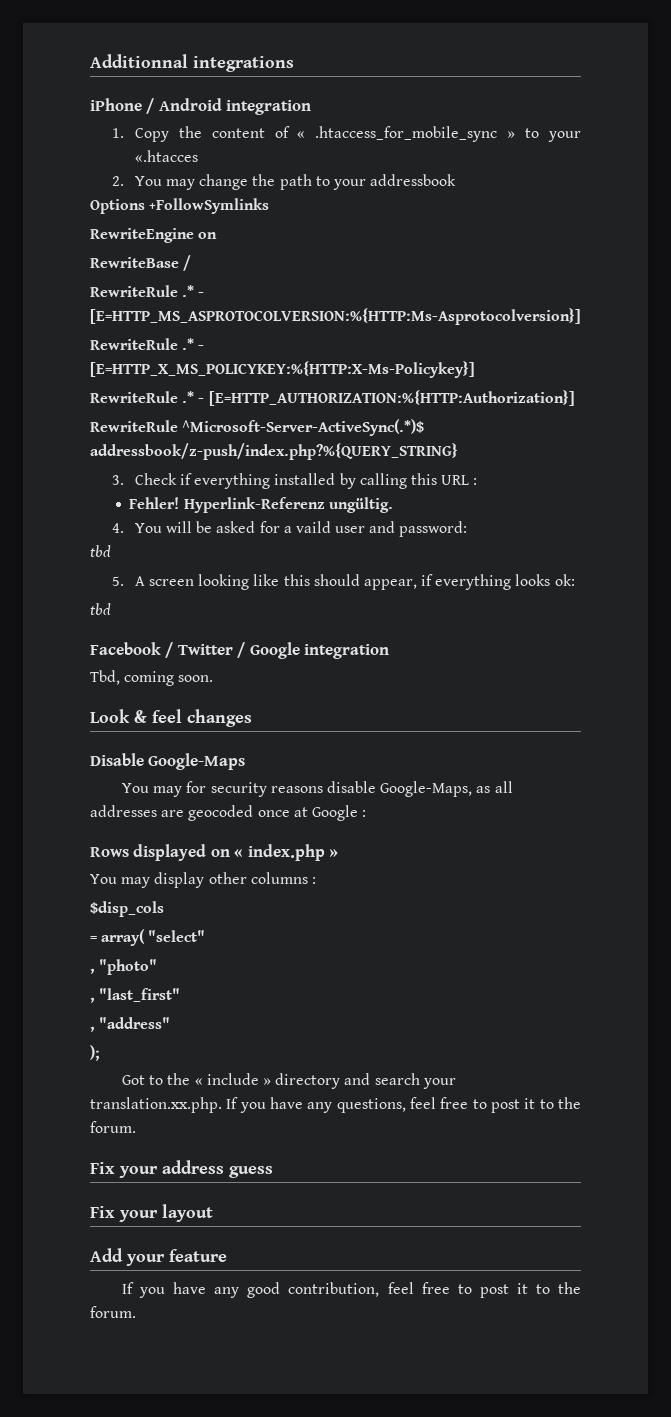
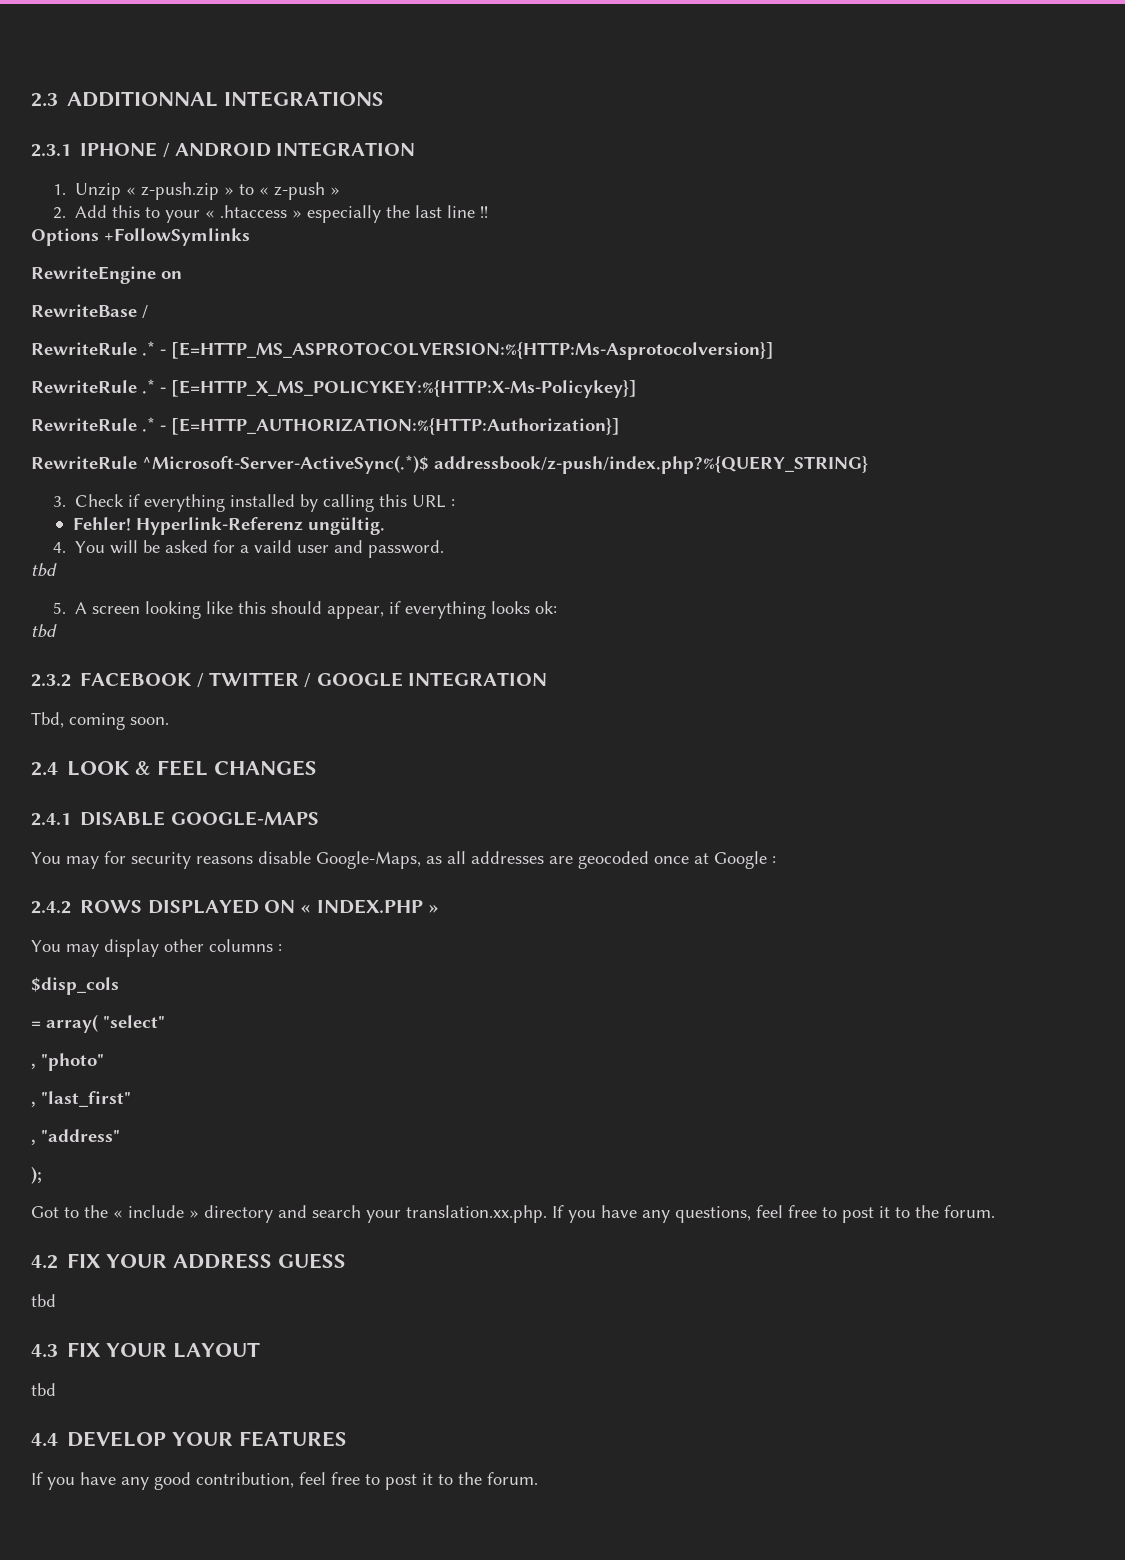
[90,54,294,72] [90,98,312,115] [112,126,581,142] [134,150,198,162] [112,174,457,190] Additionnal integrations // iPhone / Android integration // 1. Copy the content of « .htaccess_for_mobile_sync » to your «.htacces // 2. You may change the path to your addressbook -> [31,91,385,107] [31,142,416,158] [52,182,340,200] [52,205,488,223] 2.3 ADDITIONNAL INTEGRATIONS // 2.3.1 IPHONE / ANDROID INTEGRATION // 1. Unzip « z-push.zip » to « z-push » // 2. Add this to your « .htaccess » especially the last line !!
[399,521,468,537] password: -> [367,540,444,558] password.
[90,642,390,659] [90,670,214,686] [90,709,252,727] [90,753,246,770] Facebook / Twitter / Google integration // Tbd, coming soon. // Look & feel changes // Disable Google-Maps -> [31,672,548,688] [31,712,169,730] [31,760,317,776] [31,811,319,826] 2.3.2 FACEBOOK / TWITTER / GOOGLE INTEGRATION // Tbd, coming soon. // 2.4 LOOK & FEEL CHANGES // 2.4.1 DISABLE GOOGLE-MAPS
[90,844,325,861] Rows displayed on « index.php -> [31,899,423,914] 2.4.2 ROWS DISPLAYED ON « INDEX.PHP
[90,1160,273,1178] [90,1204,213,1222] [90,1248,227,1266] Fix your address guess // Fix your layout // Add your feature -> [31,1253,346,1269] [31,1294,56,1307] [31,1342,260,1358] [31,1383,56,1396] [31,1431,347,1447] 4.2 FIX YOUR ADDRESS GUESS // tbd // 4.3 FIX YOUR LAYOUT // tbd // 4.4 DEVELOP YOUR FEATURES

